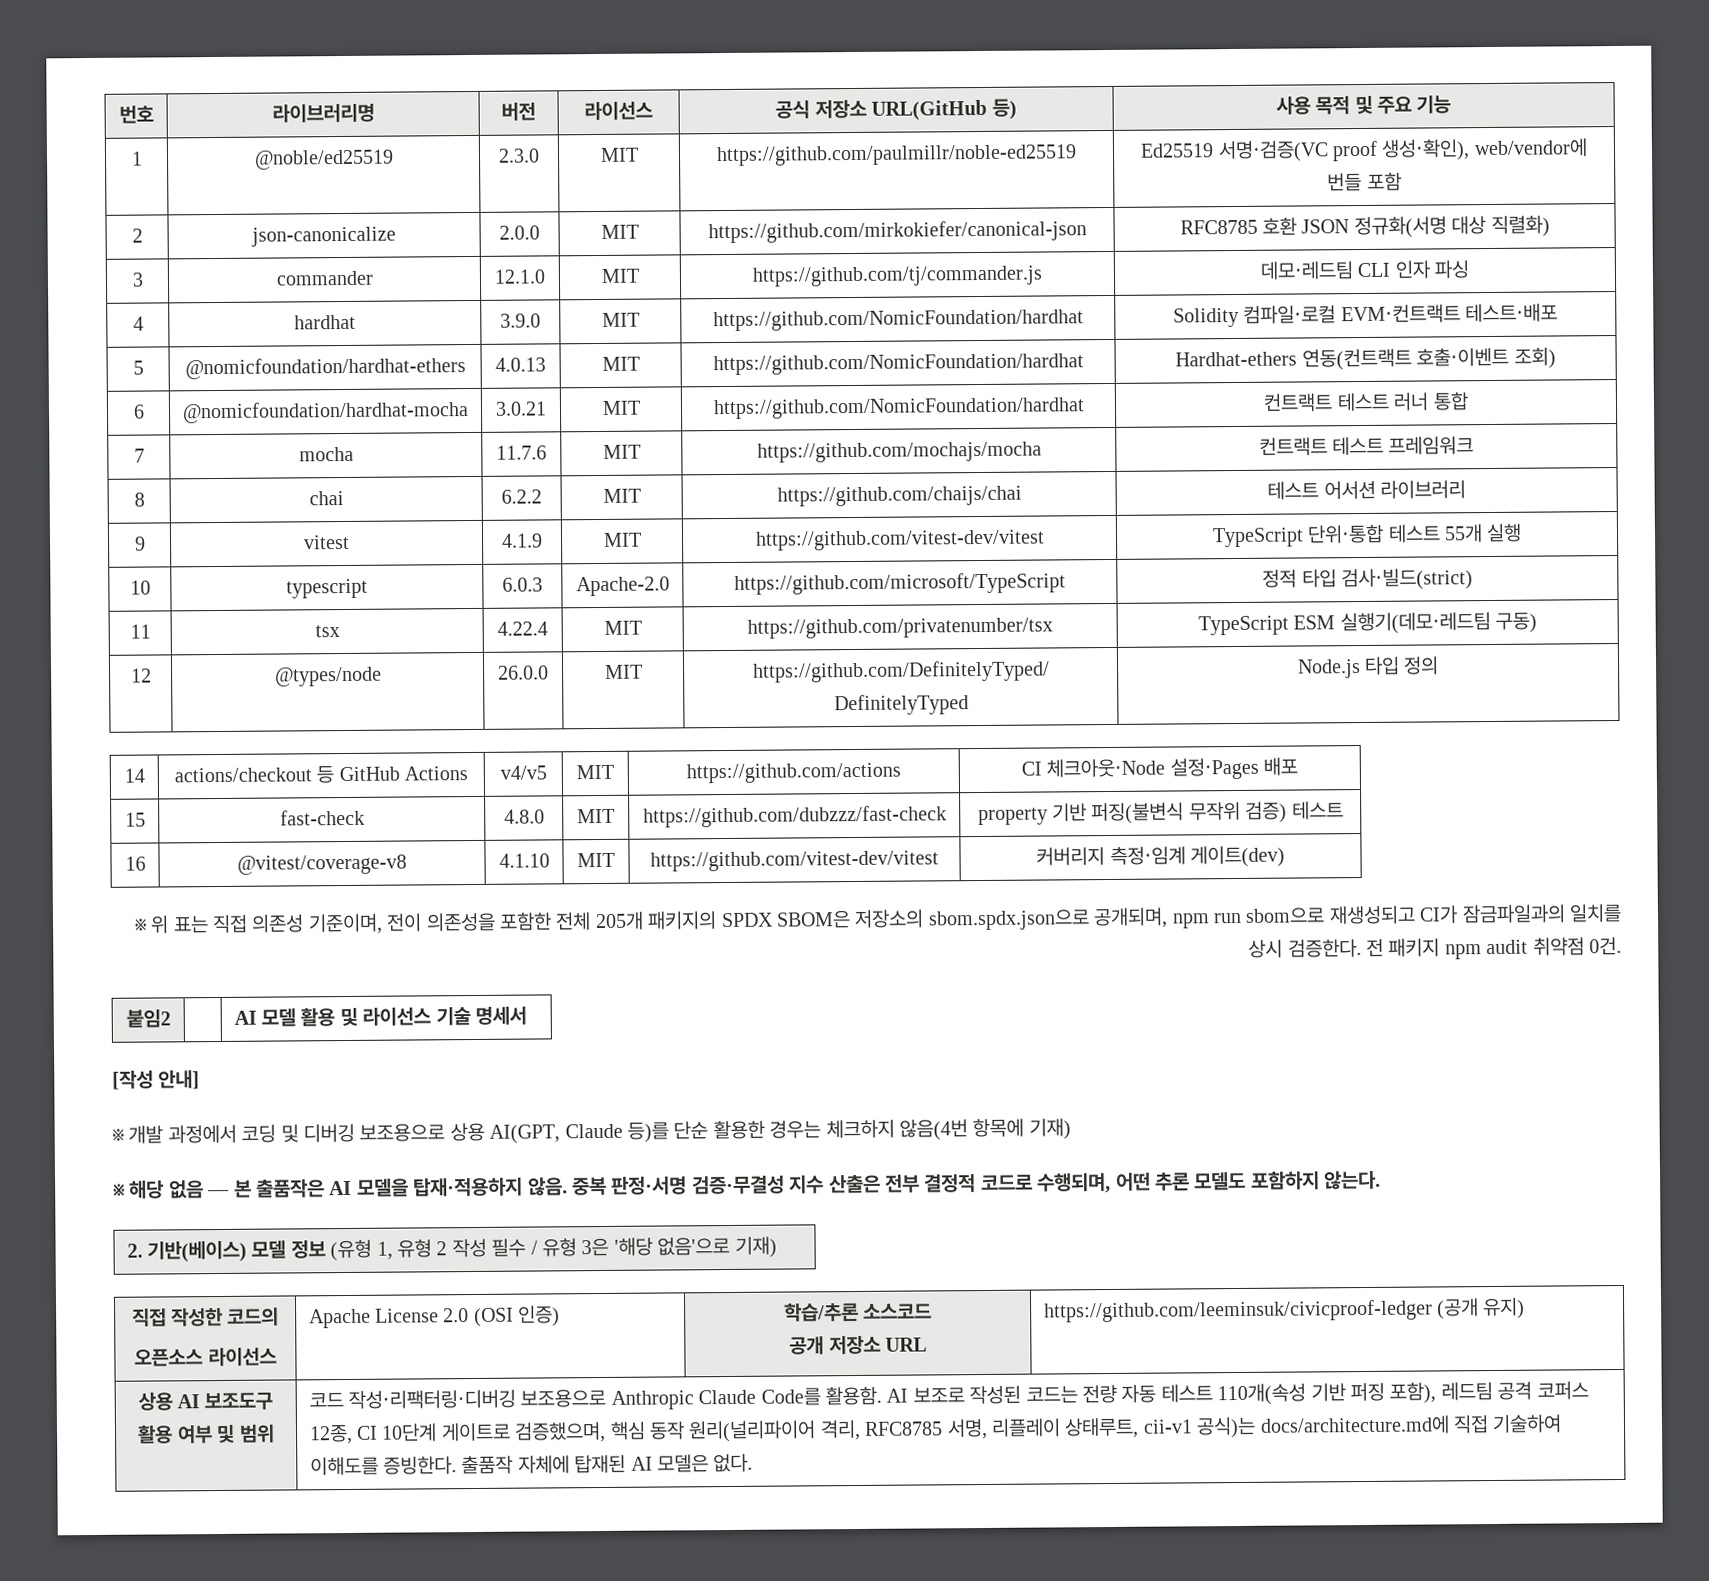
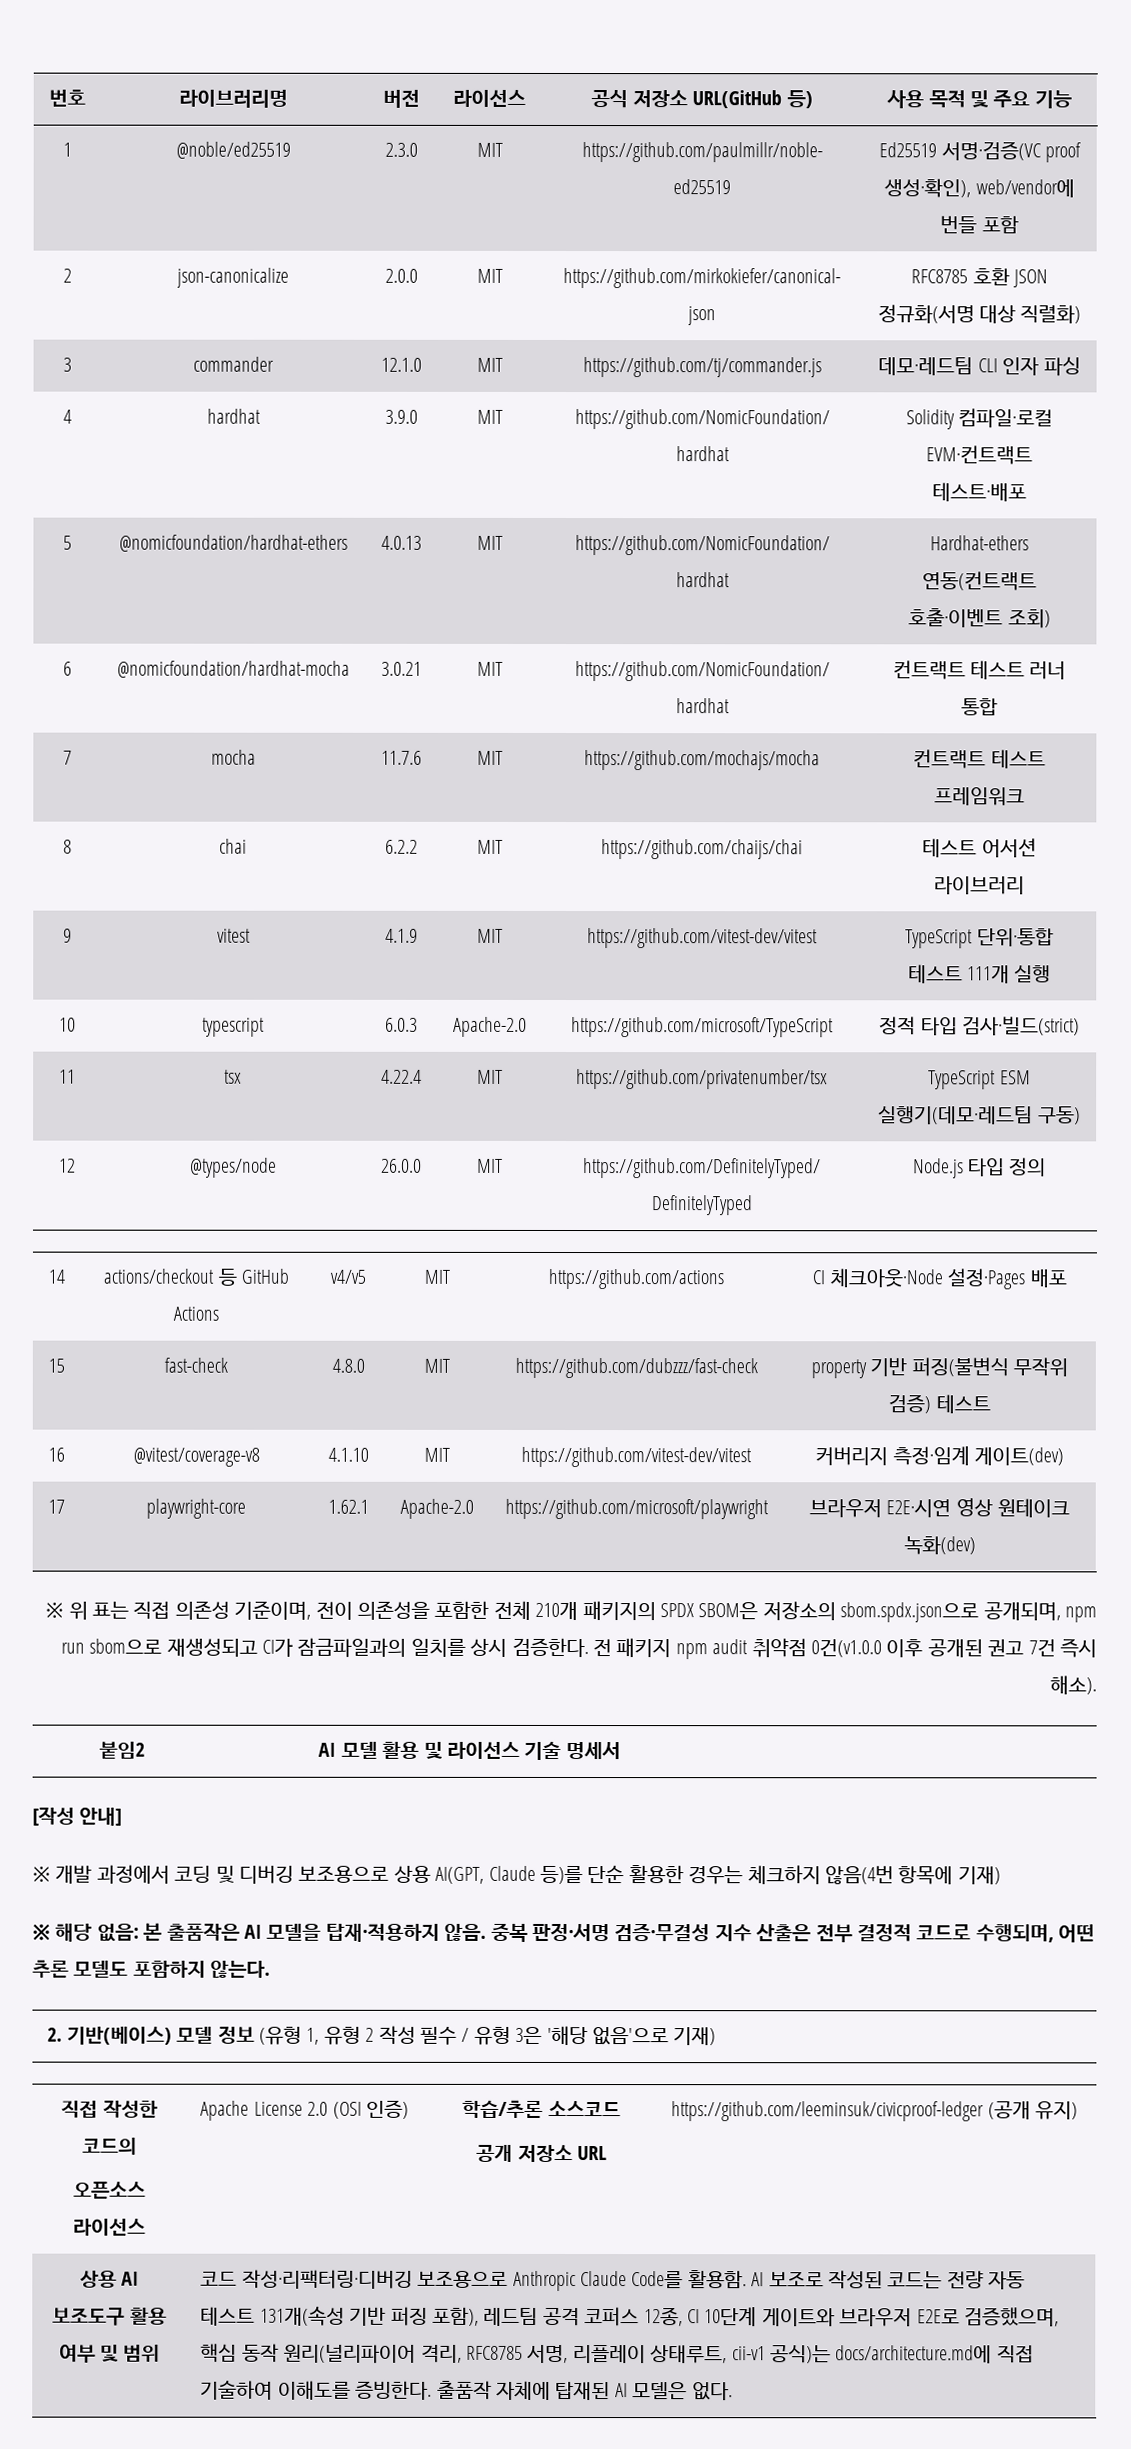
[1443,524,1483,543] 55개 -> [967,965,1010,984] 111개
(1285, 856) none -> [48,1499,65,1514] [146,1498,246,1519] [327,1499,369,1514] [399,1498,474,1519] [504,1498,769,1520] [808,1497,1071,1518] [903,1536,976,1555] // 17 | playwright-core | 1.62.1 | Apache-2.0 | https://github.com/microsoft/playwright | 브라우저 E2E·시연 영상 원테이크 녹화(dev)
[594,911,644,931] 205개 -> [535,1601,579,1621] 210개
[1589,936,1623,956] 0건. -> [810,1638,1097,1658] [1050,1675,1097,1695] 0건(v1.0.0 이후 공개된 권고 7건 즉시 해소).
[168,1180,231,1199] 없음 — -> [96,1923,139,1942] 없음:
[1217,1383,1307,1406] 110개(속성 -> [259,2305,345,2326] 131개(속성
[440,1422,511,1442] 게이트로 -> [761,2308,960,2327] 게이트와 브라우저 E2E로

